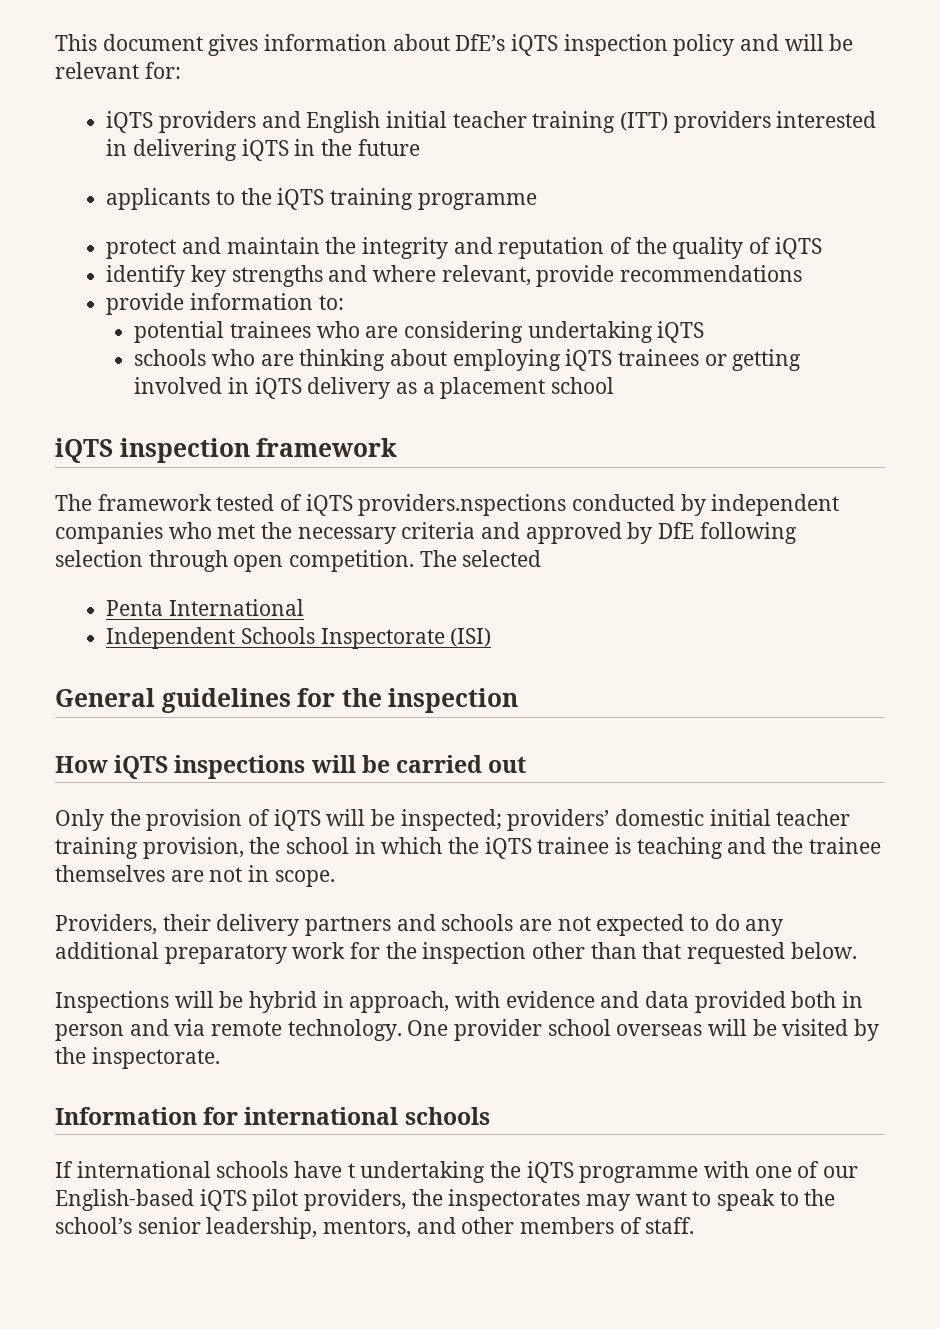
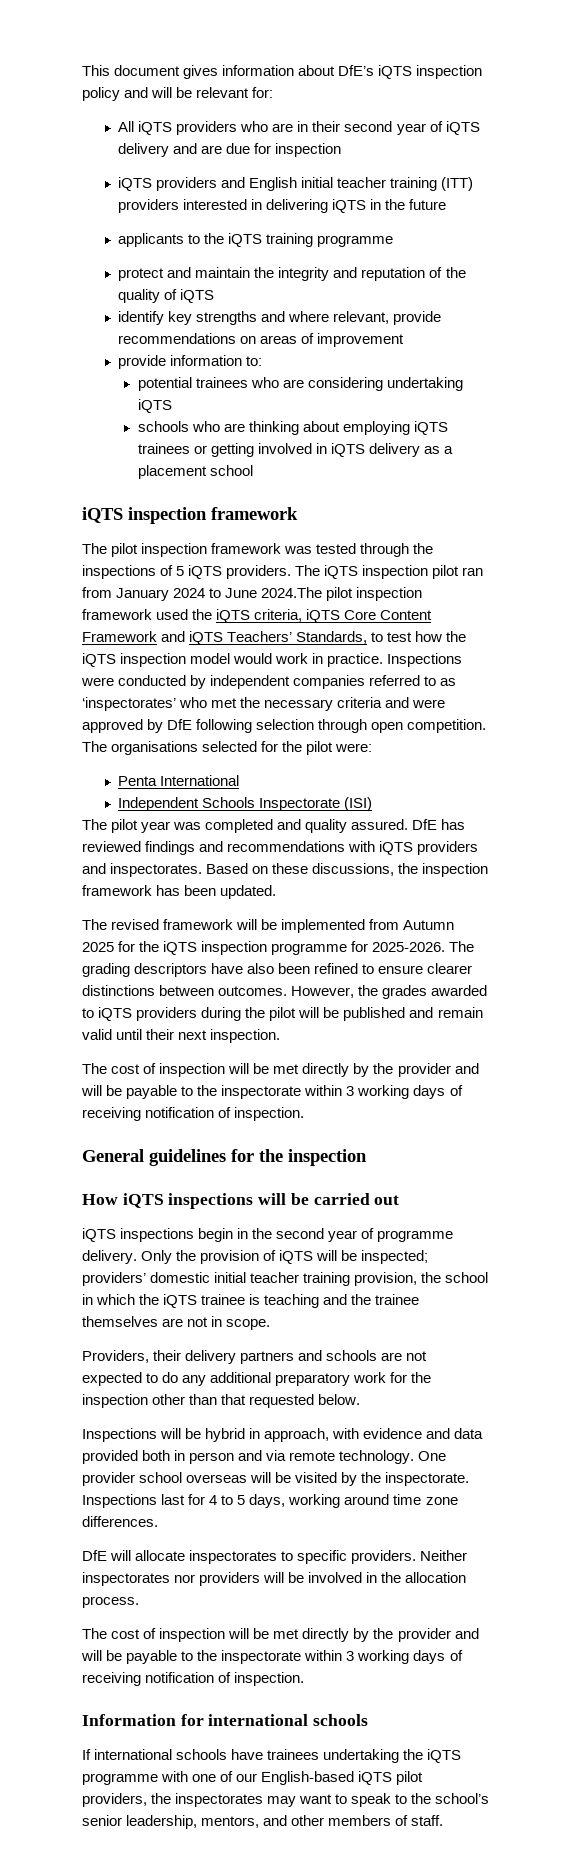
(181, 70) none -> [118,121,480,135] [118,143,342,157] // All iQTS providers who are in their second year of iQTS delivery and are due for inspection
(802, 273) none -> [240,333,405,347] on areas of improvement
[97,494,840,516] [55,522,163,544] framework tested of iQTS providers.nspections conducted by independent companies -> [111,543,434,557] [82,565,484,579] [82,587,423,601] [82,609,433,623] [82,631,467,645] [82,653,463,667] [81,675,457,689] [82,697,176,711] pilot inspection framework was tested through the inspections of 5 iQTS providers. The iQTS inspection pilot ran from January 2024 to June 2024.The pilot inspection framework used the iQTS criteria, iQTS Core Content Framework and iQTS Teachers’ Standards, to test how the iQTS inspection model would work in practice. Inspections were conducted by independent companies referred to as ‘inspectorates’
(521, 530) none -> [412,699,446,708] were
(457, 558) none -> [111,741,199,755] organisations
(542, 558) none -> [261,741,373,755] for the pilot were:
(492, 637) none -> [82,819,466,833] [82,841,479,855] [82,863,489,877] [82,885,277,899] [82,919,455,933] [82,941,475,955] [82,963,473,977] [82,985,488,999] [82,1007,483,1021] [82,1029,281,1043] [82,1063,479,1077] [81,1085,463,1099] [82,1107,305,1121] // The pilot year was completed and quality assured. DfE has reviewed findings and recommendations with iQTS providers and inspectorates. Based on these discussions, the inspection framework has been updated. // The revised framework will be implemented from Autumn 2025 for the iQTS inspection programme for 2025-2026. The grading descriptors have also been refined to ensure clearer distinctions between outcomes. However, the grades awarded to iQTS providers during the pilot will be published and remain valid until their next inspection. // The cost of inspection will be met directly by the provider and will be payable to the inspectorate within 3 working days of receiving notification of inspection.
(527, 765) none -> [82,1228,454,1242] [82,1250,137,1264] iQTS inspections begin in the second year of programme delivery.
(220, 1058) none -> [82,1494,458,1508] [82,1516,158,1527] [82,1550,468,1564] [82,1572,467,1586] [82,1596,139,1608] [82,1628,479,1642] [81,1650,463,1664] [82,1672,305,1686] Inspections last for 4 to 5 days, working around time zone differences. // DfE will allocate inspectorates to specific providers. Neither inspectorates nor providers will be involved in the allocation process. // The cost of inspection will be met directly by the provider and will be payable to the inspectorate within 3 working days of receiving notification of inspection.
[347,1163,355,1178] t -> [267,1749,320,1760] trainees

